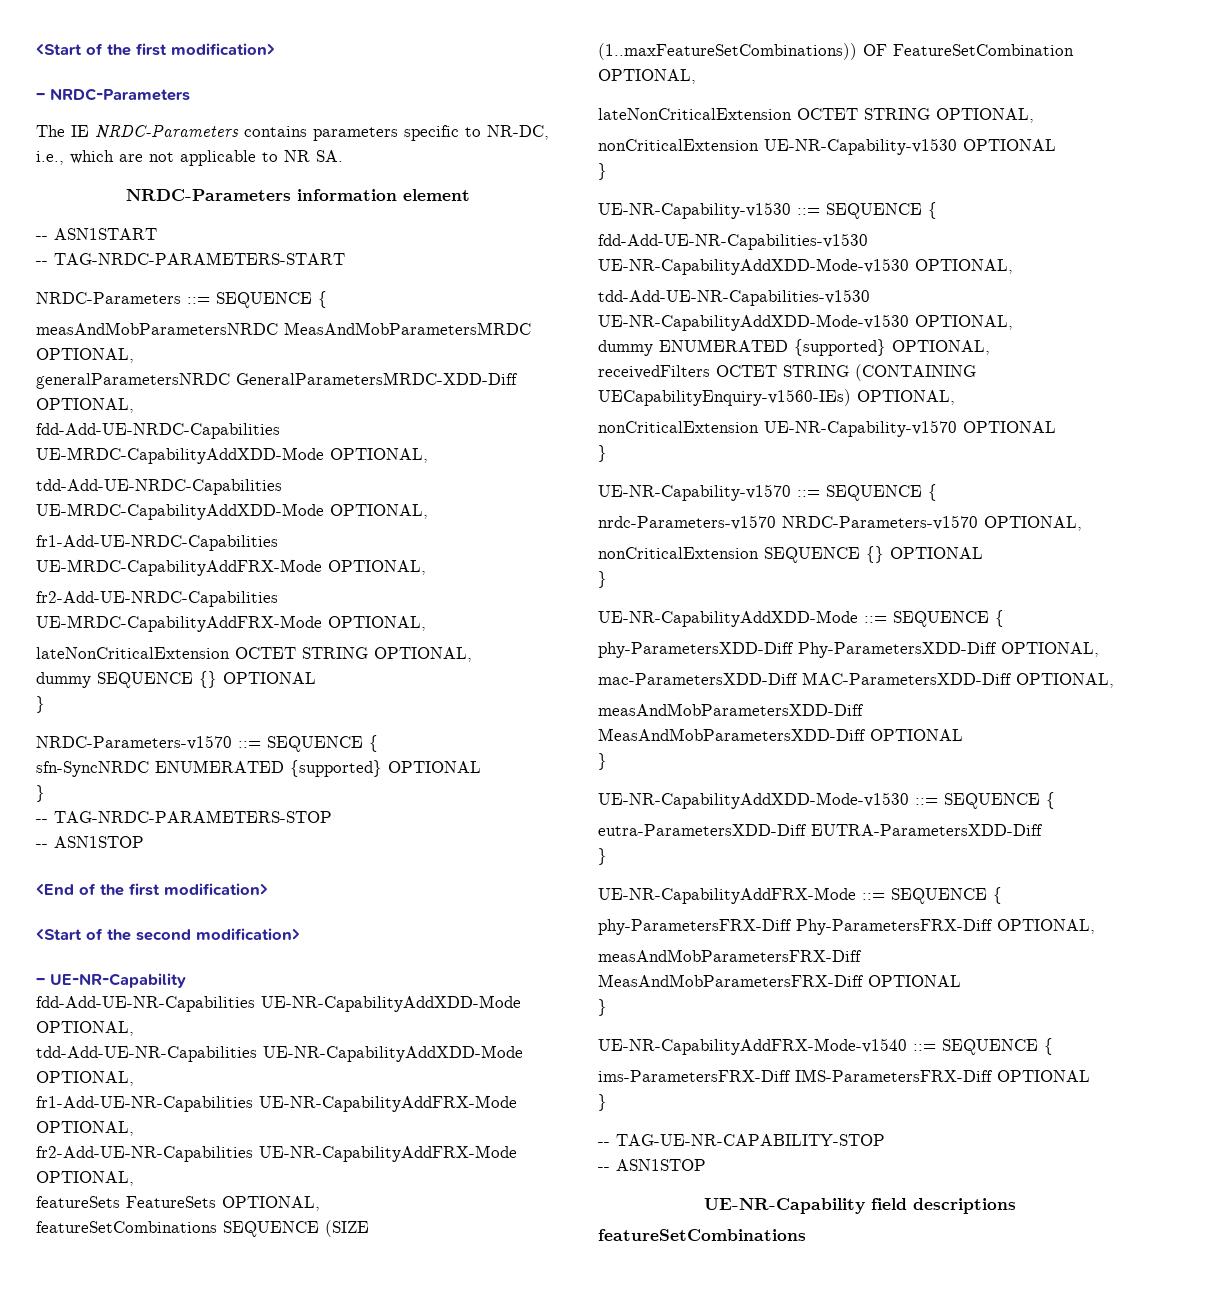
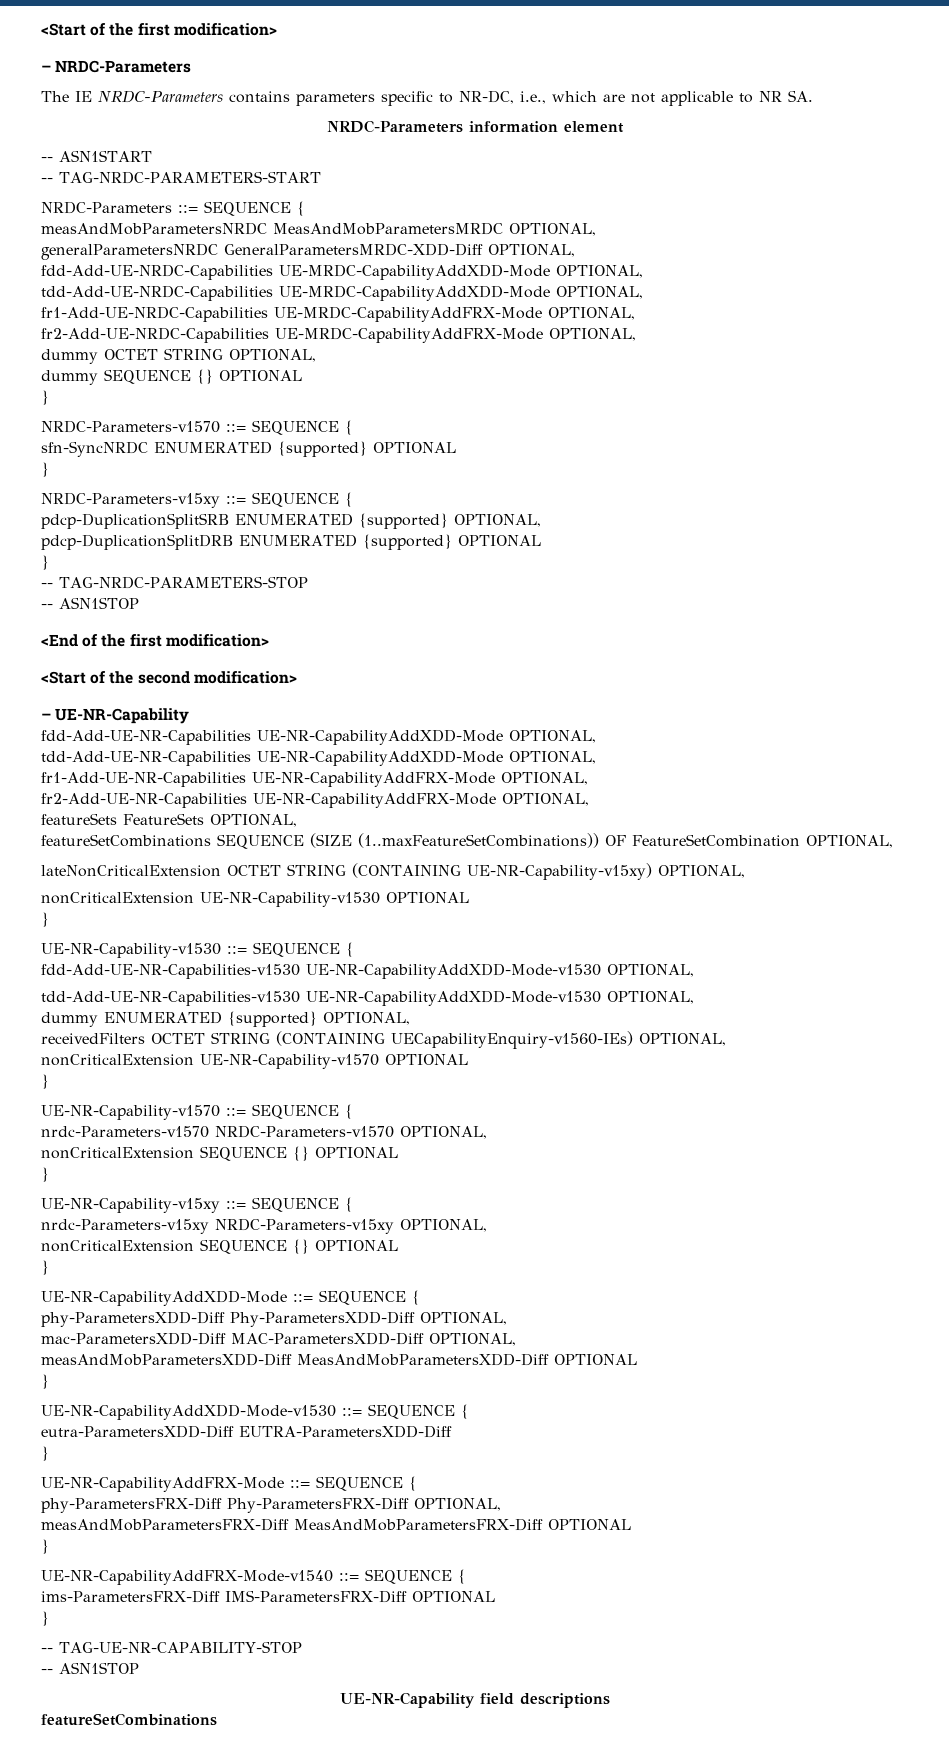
[36,647,230,659] lateNonCriticalExtension -> [41,349,98,364] dummy
(45, 793) none -> [41,492,353,508] [41,513,541,529] [41,534,541,550] [41,555,49,570] // NRDC-Parameters-v15xy ::= SEQUENCE { // pdcp-DuplicationSplitSRB ENUMERATED {supported} OPTIONAL, // pdcp-DuplicationSplitDRB ENUMERATED {supported} OPTIONAL // }
(930, 114) none -> [352,863,652,880] (CONTAINING UE-NR-Capability-v15xy)
(607, 579) none -> [41,1197,353,1213] [41,1218,487,1234] [41,1239,398,1254] [41,1260,49,1275] // UE-NR-Capability-v15xy ::= SEQUENCE { // nrdc-Parameters-v15xy NRDC-Parameters-v15xy OPTIONAL, // nonCriticalExtension SEQUENCE {} OPTIONAL // }

